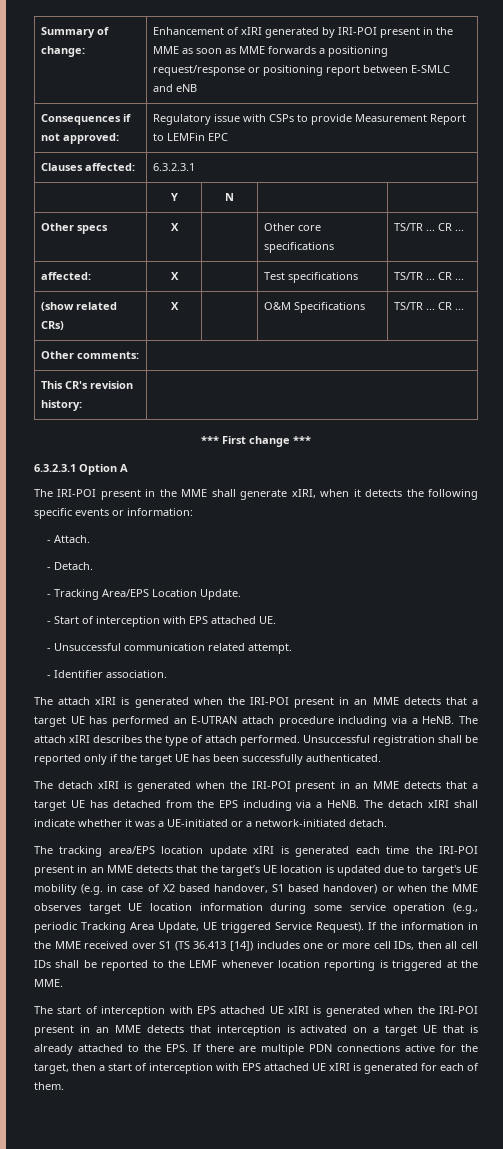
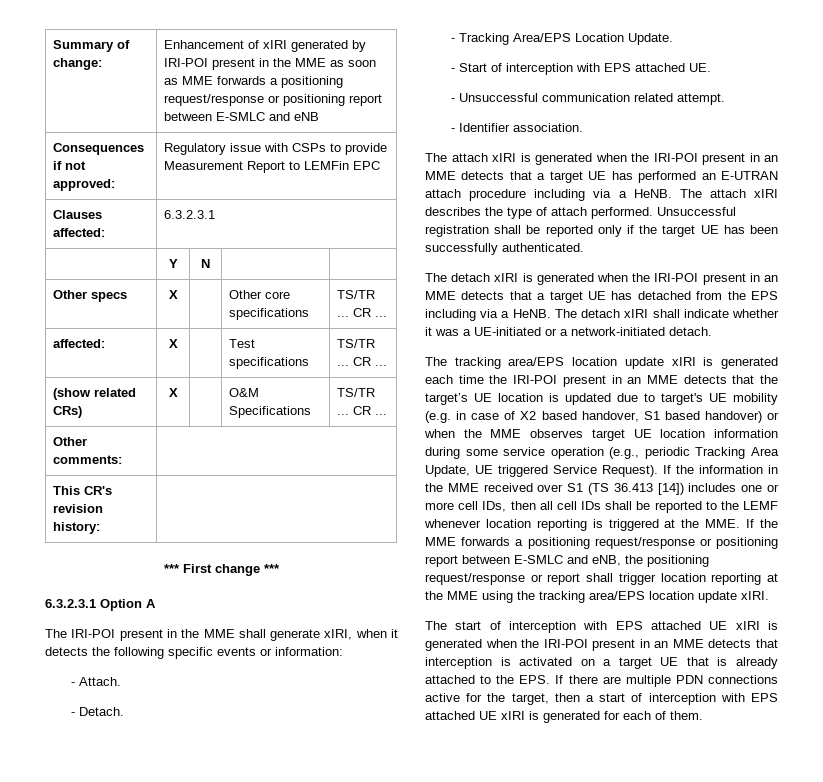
(63, 983) none -> [746,519,778,528] [425,537,778,549] [425,555,709,567] [425,573,778,585] [425,591,769,603] If the MME forwards a positioning request/response or positioning report between E-SMLC and eNB, the positioning request/response or report shall trigger location reporting at the MME using the tracking area/EPS location update xIRI.

